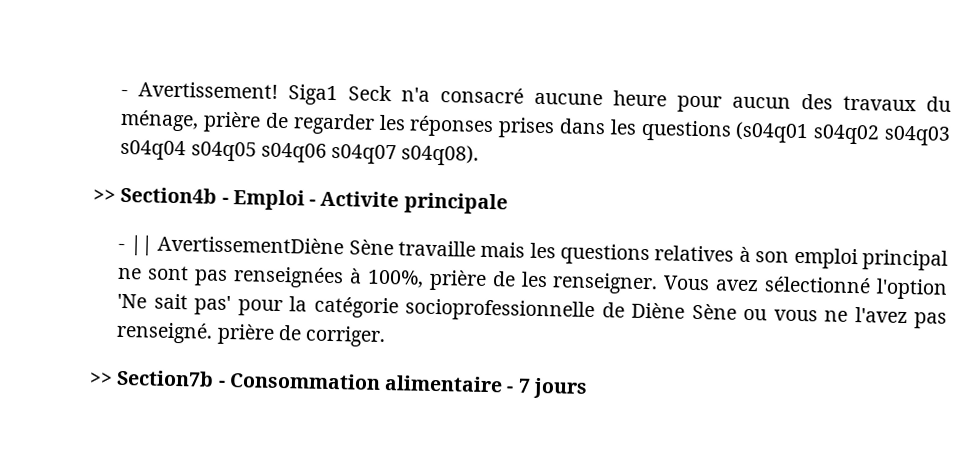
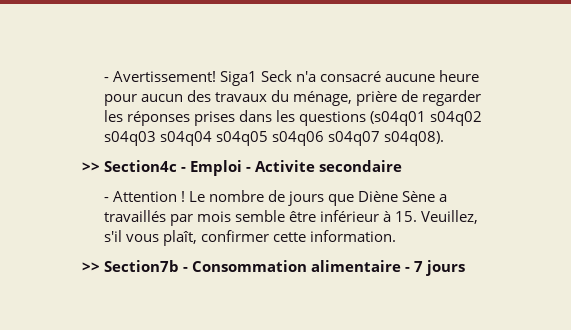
[120,186,218,204] Section4b -> [104,160,178,172] Section4c
[403,192,508,215] [118,235,949,271] [117,265,948,300] [117,293,947,329] [116,321,387,348] principale // - || AvertissementDiène Sène travaille mais les questions relatives à son emploi principal ne sont pas renseignées à 100%, prière de les renseigner. Vous avez sélectionné l'option 'Ne sait pas' pour la catégorie socioprofessionnelle de Diène Sène ou vous ne l'avez pas renseigné. prière de corriger. -> [319,160,403,172] [103,190,448,206] [103,210,479,226] [103,230,397,246] secondaire // - Attention ! Le nombre de jours que Diène Sène a travaillés par mois semble être inférieur à 15. Veuillez, s'il vous plaît, confirmer cette information.

